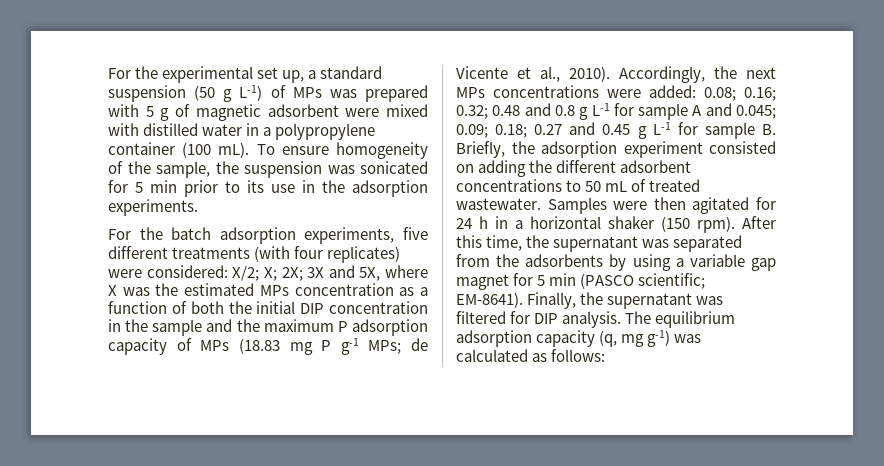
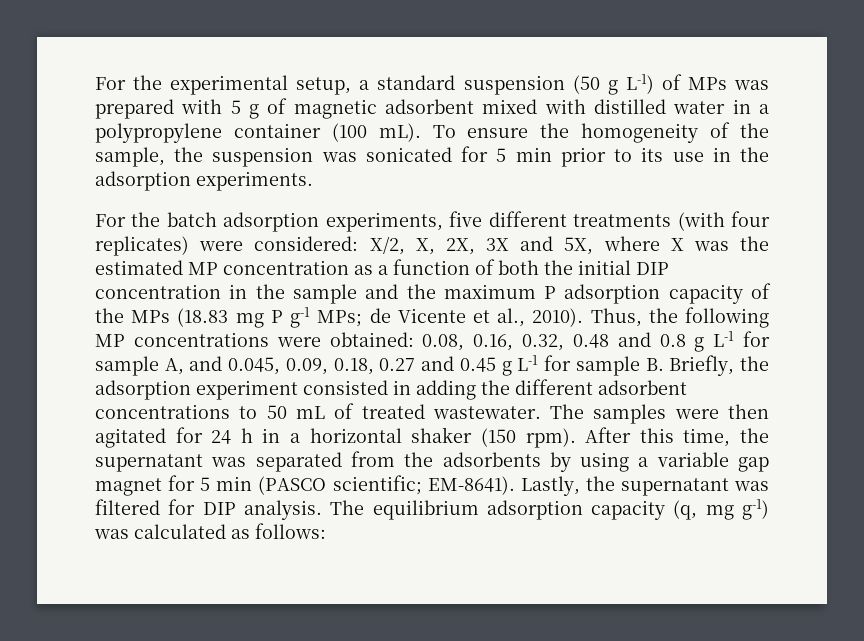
[257,67,305,83] set up, -> [296,77,352,95] setup,
[345,108,380,117] were -> (474, 106) none
(329, 150) none -> [540,123,570,138] the
[232,266,303,281] X/2; X; 2X; -> [369,236,475,255] X/2, X, 2X,
[259,285,289,296] MPs -> [188,262,218,275] MP
(192, 344) none -> [95,308,124,323] the
[619,66,776,83] [456,85,776,101] [456,105,488,119] Accordingly, the next MPs concentrations were added: 0.08; 0.16; 0.32; -> [590,307,769,328] [95,332,564,351] Thus, the following MP concentrations were obtained: 0.08, 0.16, 0.32,
[692,103,776,119] [456,124,528,138] A and 0.045; 0.09; 0.18; -> [164,356,374,375] A, and 0.045, 0.09, 0.18,
[456,164,474,173] on -> [393,380,411,395] in
[547,197,607,214] Samples -> [550,404,667,424] The samples
[527,292,577,309] Finally, -> [520,476,580,496] Lastly,

